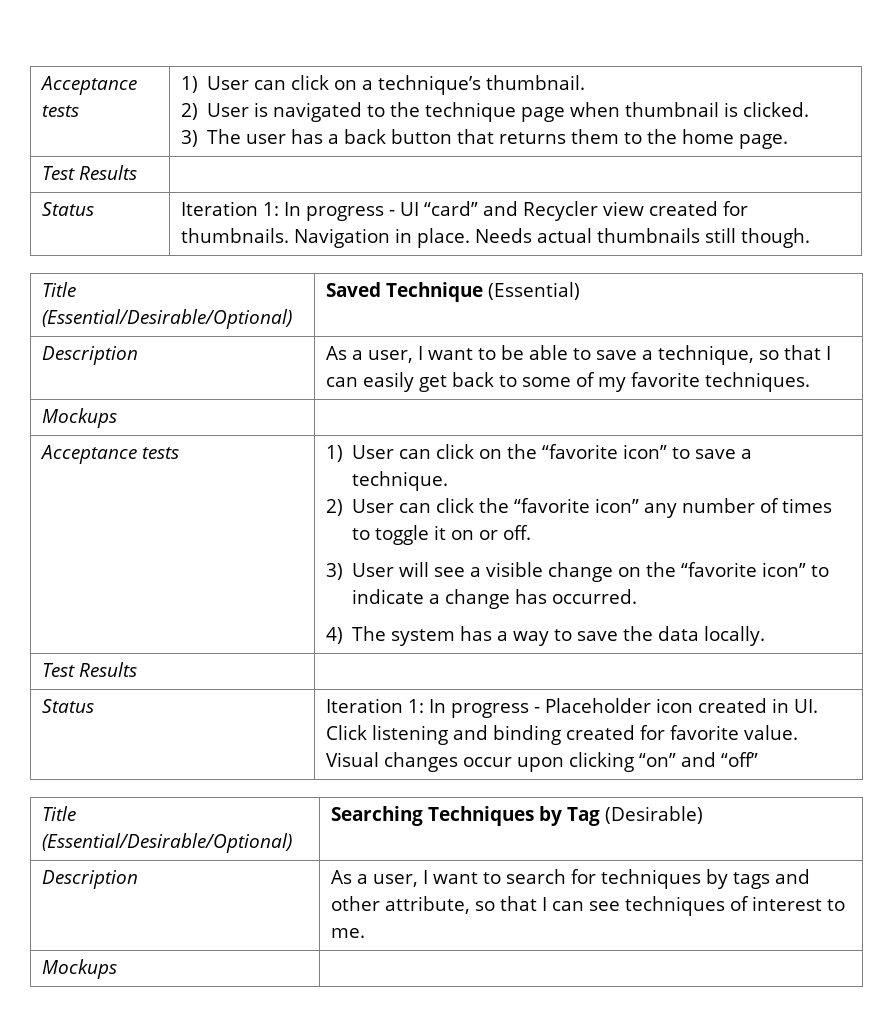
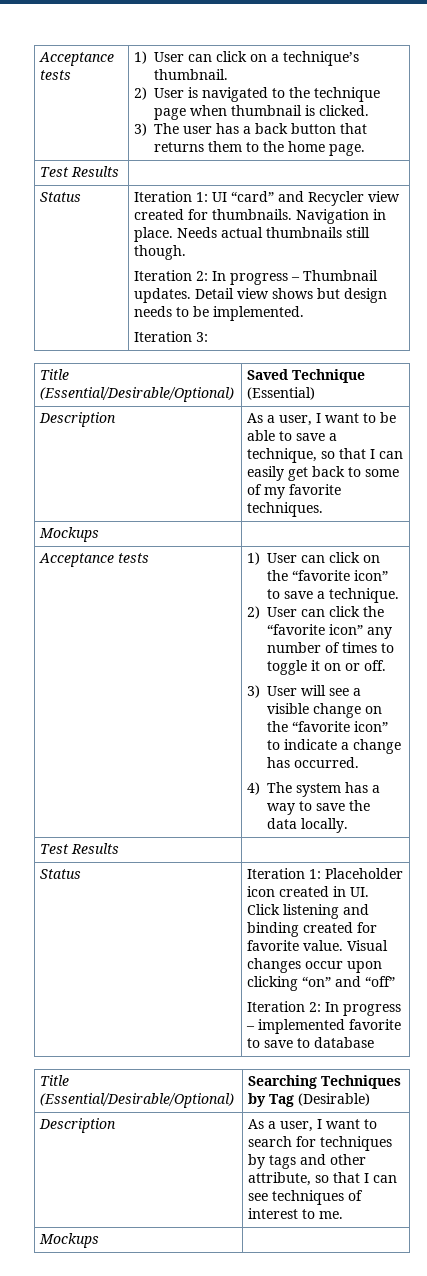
[283,202,395,221] In progress - -> (209, 197) none
(810, 238) none -> [134,270,379,285] [134,288,388,303] [134,306,305,321] [134,331,209,342] // Iteration 2: In progress – Thumbnail updates. Detail view shows but design needs to be implemented. // Iteration 3:
[428,699,540,718] In progress - -> (322, 874) none
(758, 759) none -> [247,1001,402,1016] [246,1019,402,1034] [247,1037,375,1048] // Iteration 2: In progress – implemented favorite to save to database

